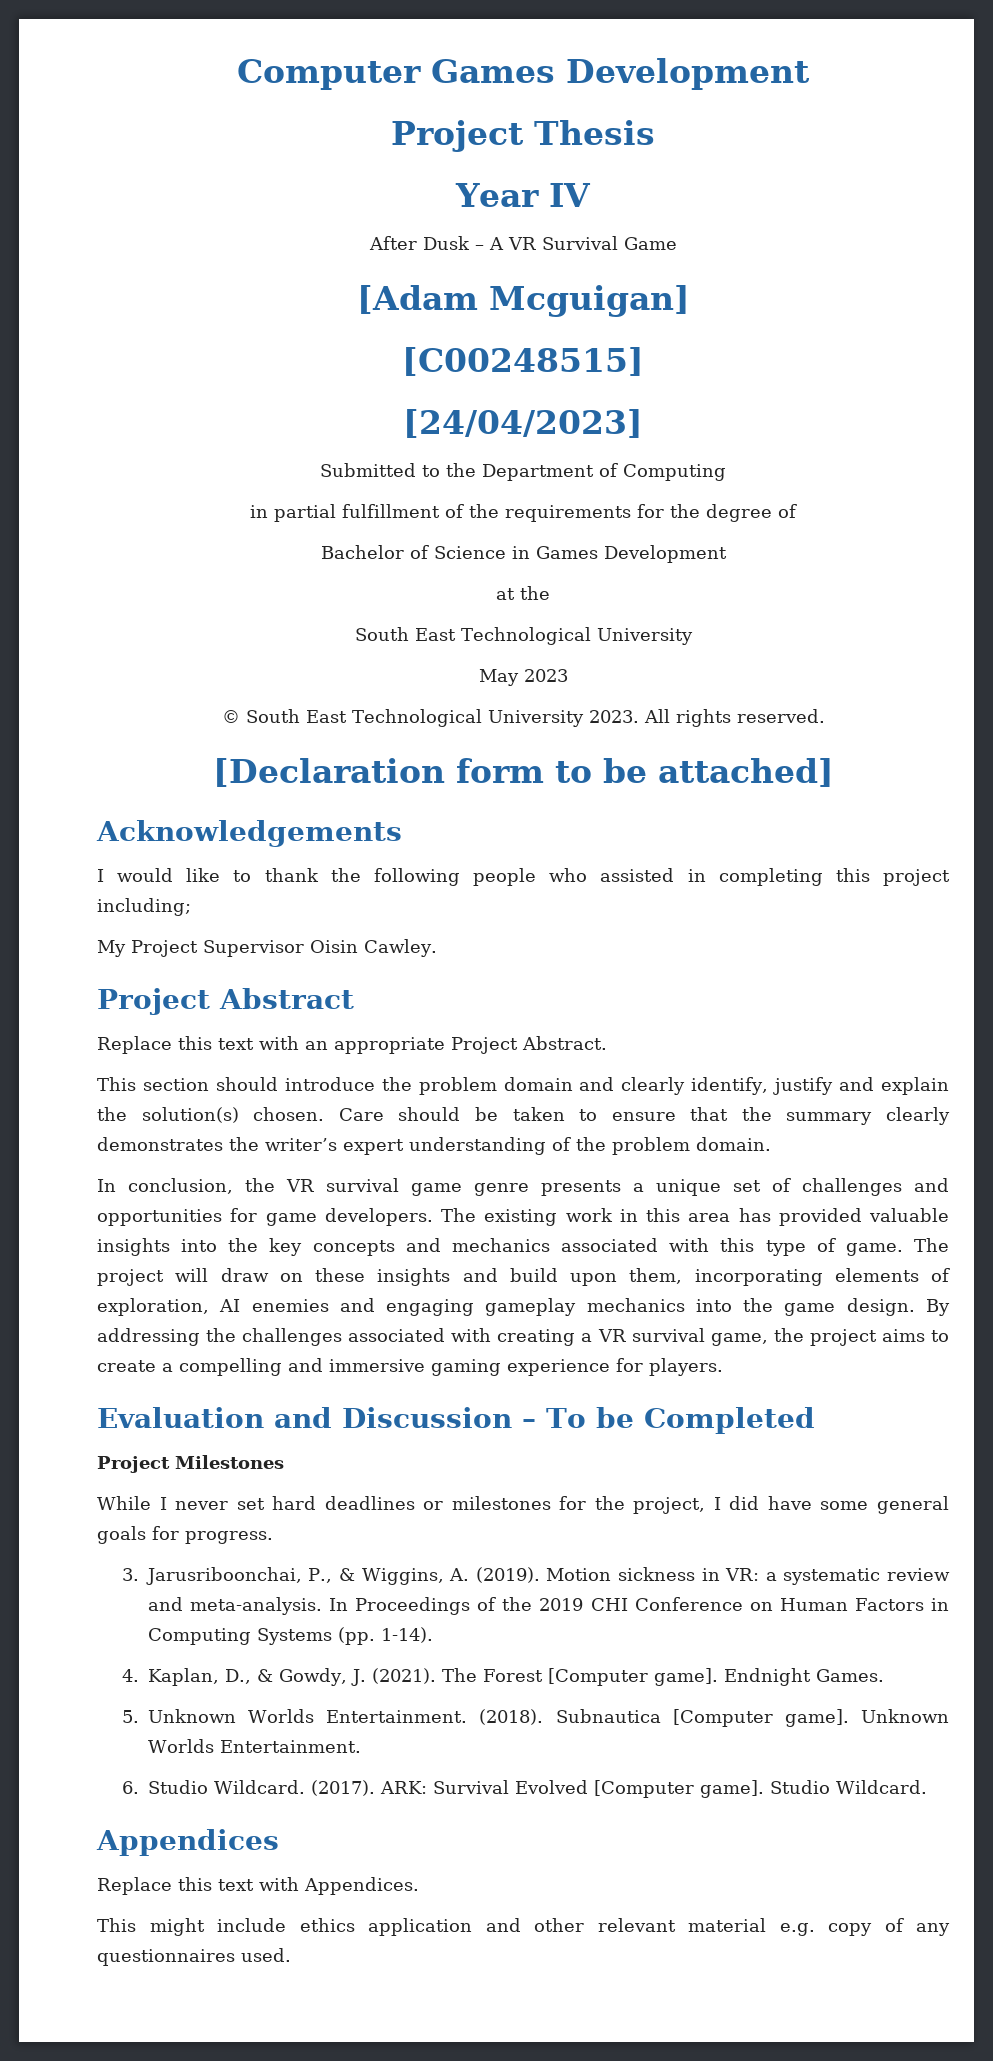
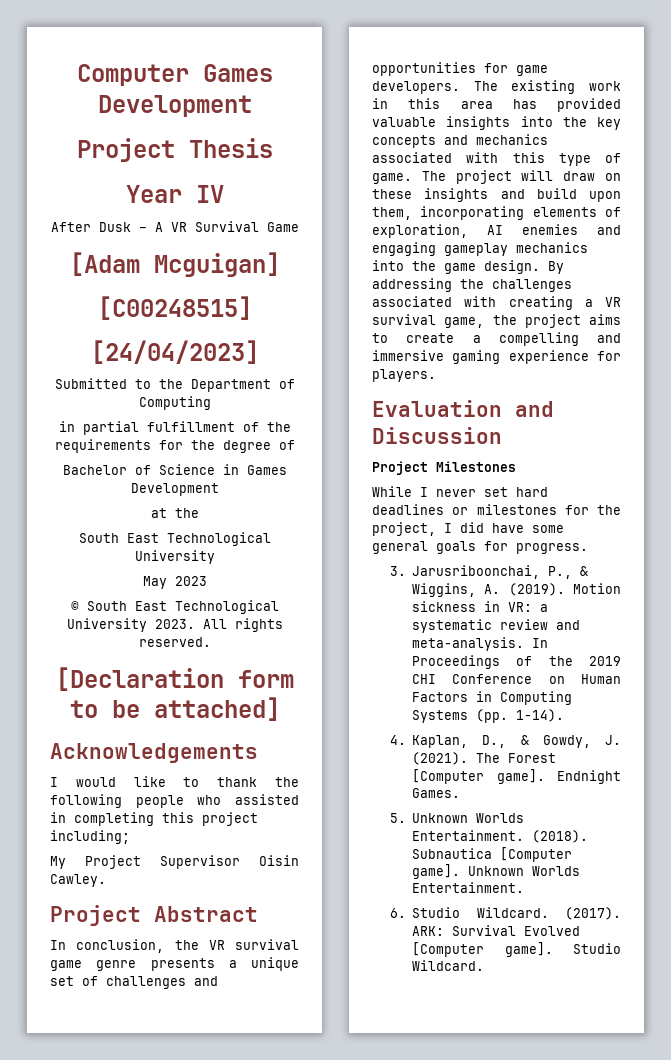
[97,1036,607,1054] [97,1077,950,1095] [97,1107,951,1125] [97,1137,771,1155] // Replace this text with an appropriate Project Abstract. // This section should introduce the problem domain and clearly identify, justify and explain the solution(s) chosen. Care should be taken to ensure that the summary clearly demonstrates the writer’s expert understanding of the problem domain. -> (258, 914) none
[522,1407,815,1434] – To be Completed -> (502, 435) none
[96,1829,279,1856] [97,1877,419,1895] [97,1918,950,1936] [97,1948,291,1966] // Appendices // Replace this text with Appendices. // This might include ethics application and other relevant material e.g. copy of any questionnaires used. -> (484, 965) none

